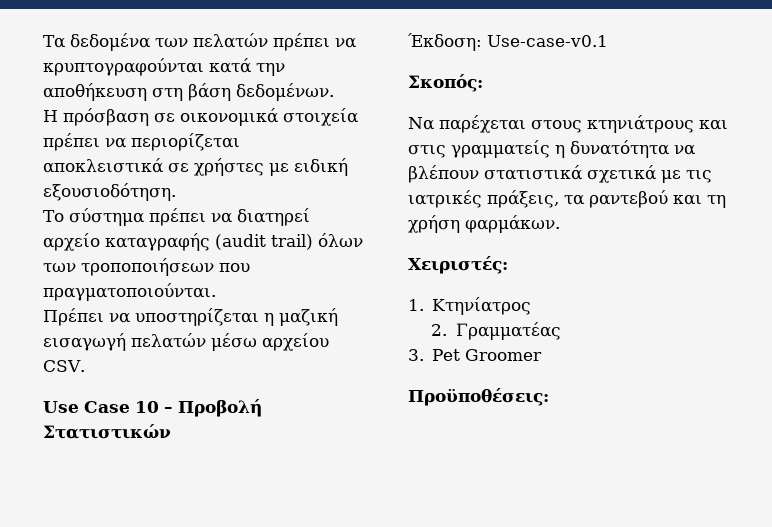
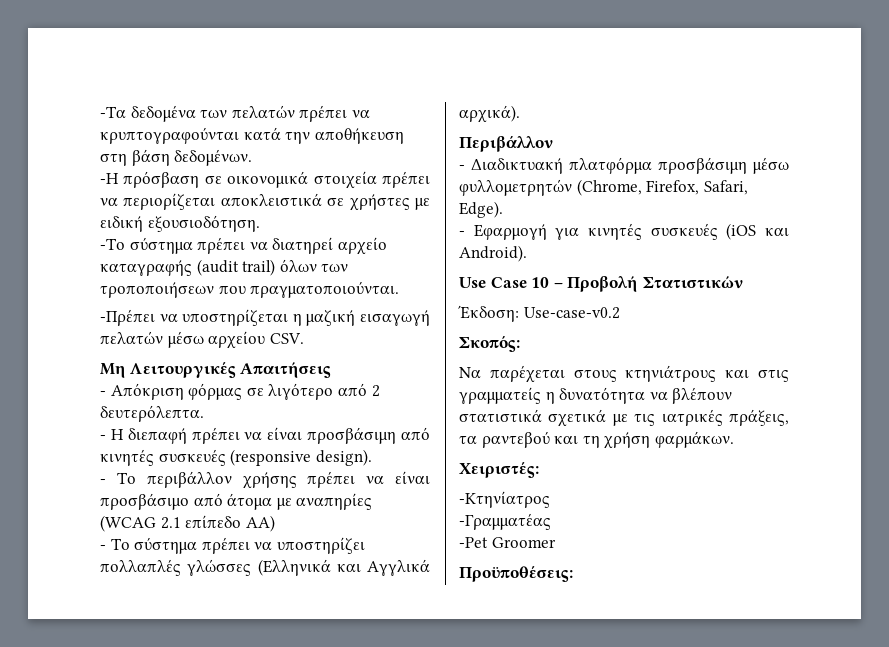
[43,35,66,48] Τα -> [100,106,126,118] -Τα
[43,110,58,122] Η -> [100,173,119,184] -Η
[43,210,64,222] Το -> [100,238,125,250] -Το
[43,308,104,326] Πρέπει -> [100,309,155,326] -Πρέπει
(85, 366) none -> [100,362,332,378] [100,383,380,400] [100,405,204,422] [100,427,430,444] [100,449,372,466] [100,471,430,489] [100,493,373,510] [100,515,275,532] [100,537,365,554] [100,559,430,576] [459,105,520,123] [459,135,553,152] [459,157,789,174] [459,179,748,196] [459,201,503,218] [459,223,789,240] [459,245,527,262] // Μη Λειτουργικές Απαιτήσεις // - Απόκριση φόρμας σε λιγότερο από 2 δευτερόλεπτα. // - Η διεπαφή πρέπει να είναι προσβάσιμη από κινητές συσκευές (responsive design). // - Το περιβάλλον χρήσης πρέπει να είναι προσβάσιμο από άτομα με αναπηρίες (WCAG 2.1 επίπεδο ΑΑ) // - Το σύστημα πρέπει να υποστηρίζει πολλαπλές γλώσσες (Ελληνικά και Αγγλικά αρχικά). // Περιβάλλον // - Διαδικτυακή πλατφόρμα προσβάσιμη μέσω φυλλομετρητών (Chrome, Firefox, Safari, Edge). // - Εφαρμογή για κινητές συσκευές (iOS και Android).
[487,35,608,47] Use-case-v0.1 -> [523,307,620,319] Use-case-v0.2
[408,297,532,315] [431,322,561,340] [408,349,461,361] 1. Κτηνίατρος // 2. Γραμματέας // 3. Pet -> [459,491,550,508] [459,513,551,530] [459,537,488,548] -Κτηνίατρος // -Γραμματέας // -Pet

